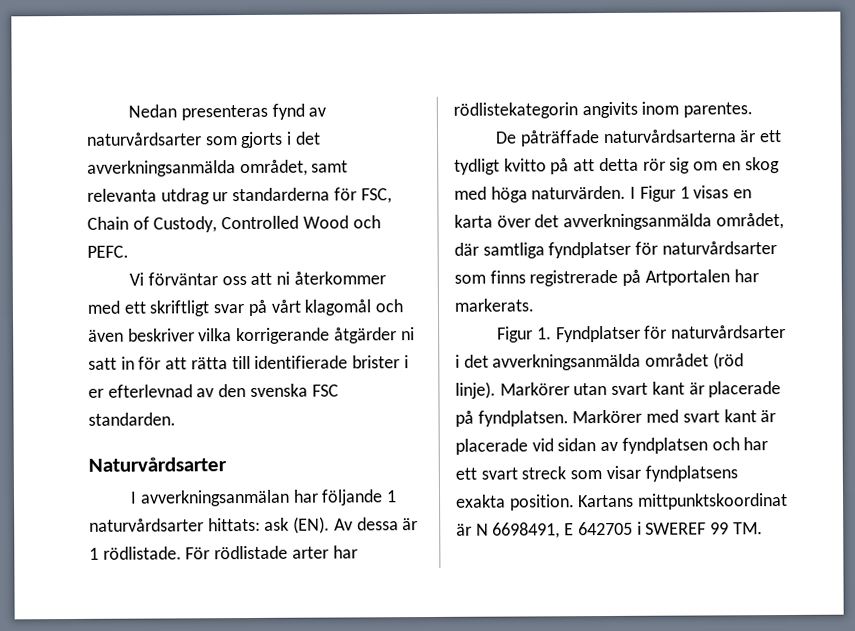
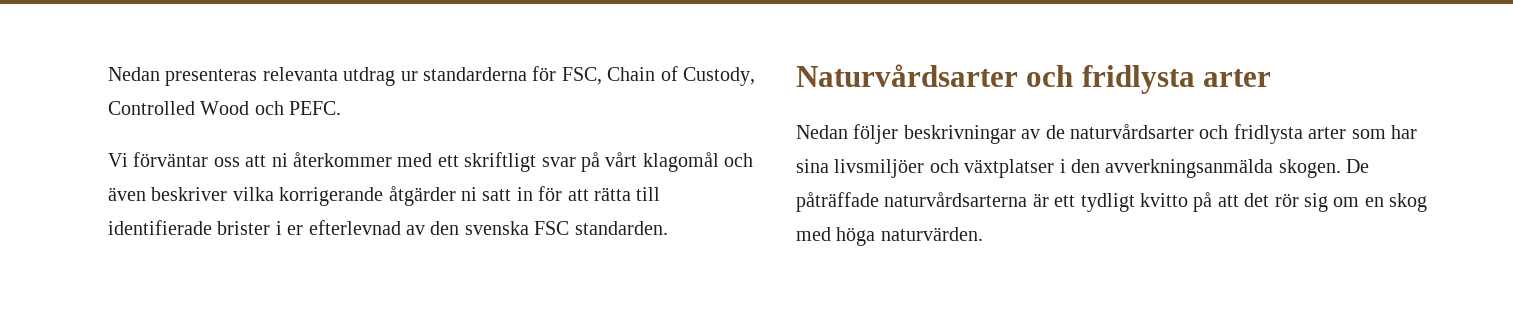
[271,103,327,120] [86,131,321,149] [87,159,349,177] fynd av naturvårdsarter som gjorts i det avverkningsanmälda området, samt -> (258, 77) none
[130,489,398,507] [89,516,419,534] [89,545,358,560] [453,101,754,119] // I avverkningsanmälan har följande 1 naturvårdsarter hittats: ask (EN). Av dessa är 1 rödlistade. För rödlistade arter har rödlistekategorin angivits inom parentes. // -> [1026,65,1272,94] [796,124,1417,144] [796,159,1341,178] och fridlysta arter // Nedan följer beskrivningar av de naturvårdsarter och fridlysta arter som har sina livsmiljöer och växtplatser i den avverkningsanmälda skogen.
[598,157,639,172] detta -> [1244,193,1270,207] det
[630,185,753,202] [454,213,784,231] [454,241,777,259] [454,269,759,287] [454,298,534,312] [497,324,787,343] [455,352,744,371] [455,381,782,399] [455,409,777,427] [455,437,769,455] [455,465,738,482] [456,492,789,511] [456,521,763,539] I Figur 1 visas en karta över det avverkningsanmälda området, där samtliga fyndplatser för naturvårdsarter som finns registrerade på Artportalen har markerats. // Figur 1. Fyndplatser för naturvårdsarter i det avverkningsanmälda området (röd linje). Markörer utan svart kant är placerade på fyndplatsen. Markörer med svart kant är placerade vid sidan av fyndplatsen och har ett svart streck som visar fyndplatsens exakta position. Kartans mittpunktskoordinat är N 6698491, E 642705 i SWEREF 99 TM. -> (983, 234) none

